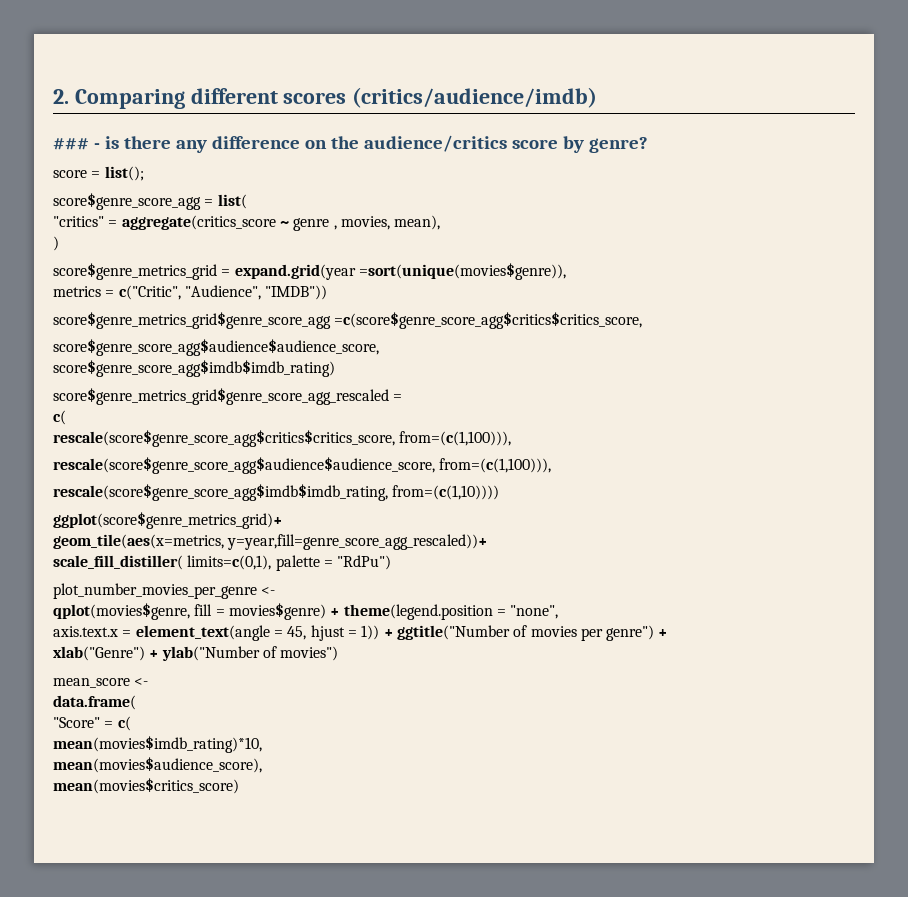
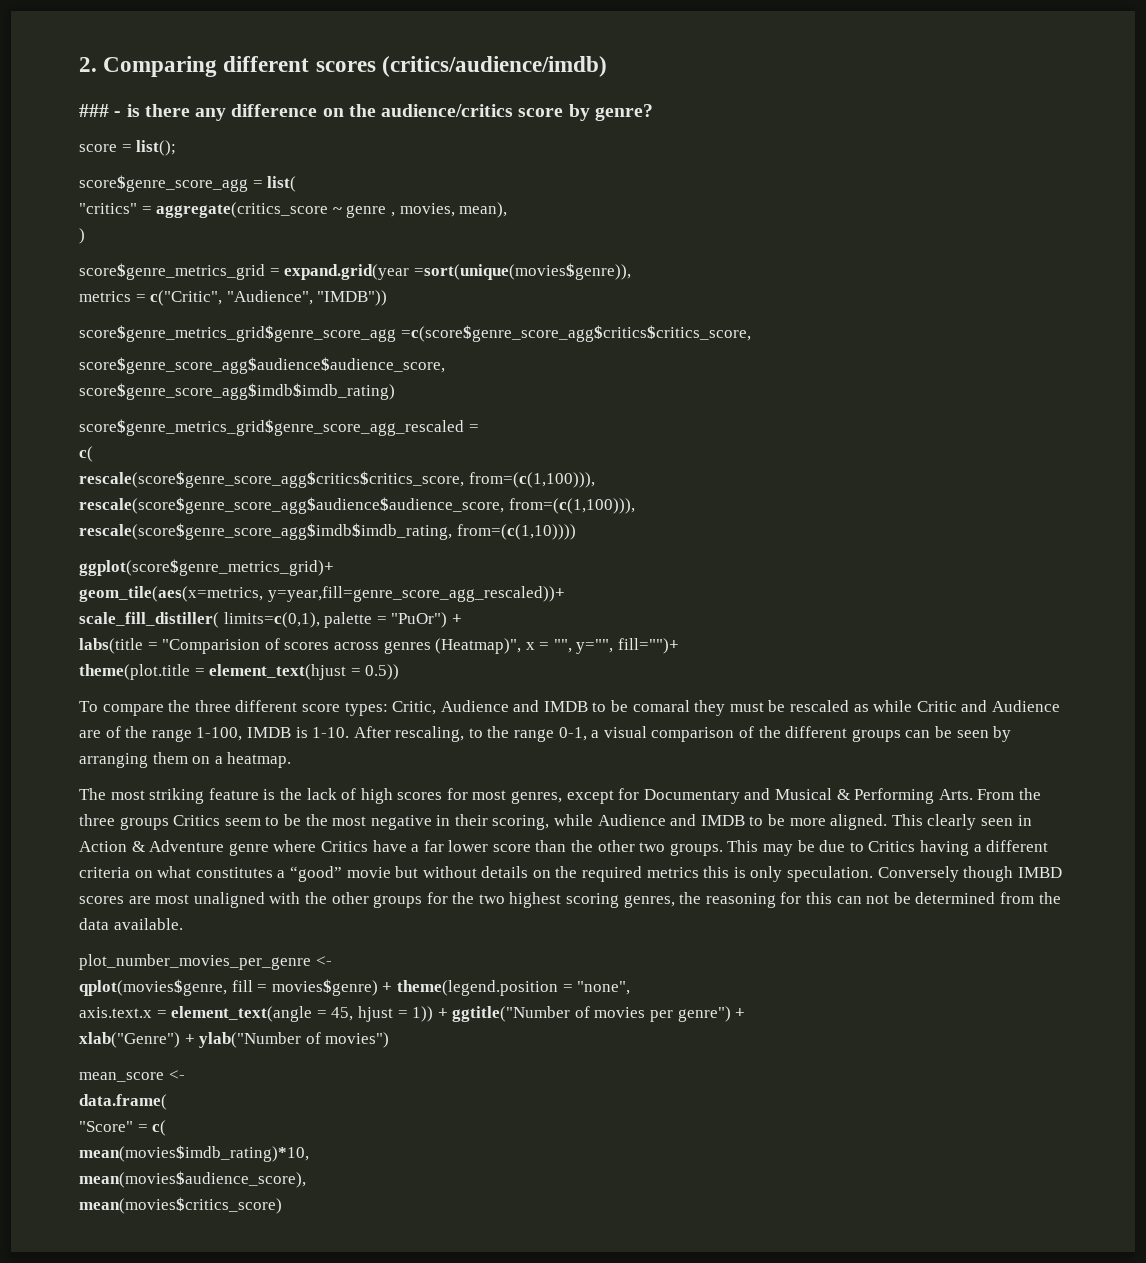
[337,555,392,570] "RdPu") -> [391,612,462,628] [79,638,680,654] [79,664,400,680] [79,700,1060,716] [79,726,1012,742] [79,752,292,768] [79,788,1041,804] [79,814,1032,830] [79,840,1049,856] [79,866,1062,882] [79,892,1061,908] [79,918,183,930] "PuOr") + // labs(title = "Comparision of scores across genres (Heatmap)", x = "", y="", fill="")+ // theme(plot.title = element_text(hjust = 0.5)) // To compare the three different score types: Critic, Audience and IMDB to be comaral they must be rescaled as while Critic and Audience are of the range 1-100, IMDB is 1-10. After rescaling, to the range 0-1, a visual comparison of the different groups can be seen by arranging them on a heatmap. // The most striking feature is the lack of high scores for most genres, except for Documentary and Musical & Performing Arts. From the three groups Critics seem to be the most negative in their scoring, while Audience and IMDB to be more aligned. This clearly seen in Action & Adventure genre where Critics have a far lower score than the other two groups. This may be due to Critics having a different criteria on what constitutes a “good” movie but without details on the required metrics this is only speculation. Conversely though IMBD scores are most unaligned with the other groups for the two highest scoring genres, the reasoning for this can not be determined from the data available.

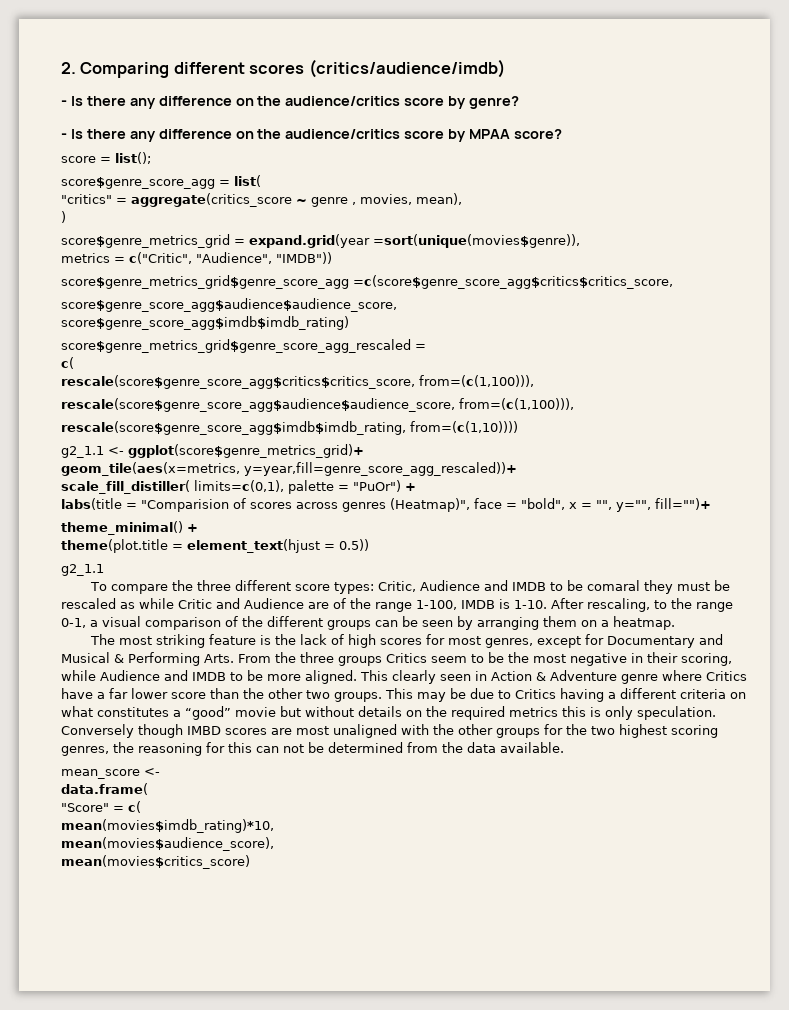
[79,104,140,117] ### - is -> [61,96,83,106] - Is
(653, 112) none -> [61,129,563,142] // - Is there any difference on the audience/critics score by MPAA score?
(576, 532) none -> [61,446,124,458] g2_1.1 <-
(522, 646) none -> [474,498,565,510] face = "bold",
(680, 646) none -> [61,521,198,535] // theme_minimal() +
(400, 672) none -> [61,564,104,576] // g2_1.1
[79,954,332,970] [79,979,631,996] [79,1006,746,1022] [79,1032,390,1048] // plot_number_movies_per_genre <- // qplot(movies$genre, fill = movies$genre) + theme(legend.position = "none", // axis.text.x = element_text(angle = 45, hjust = 1)) + ggtitle("Number of movies per genre") + // xlab("Genre") + ylab("Number of movies") -> (564, 747) none

